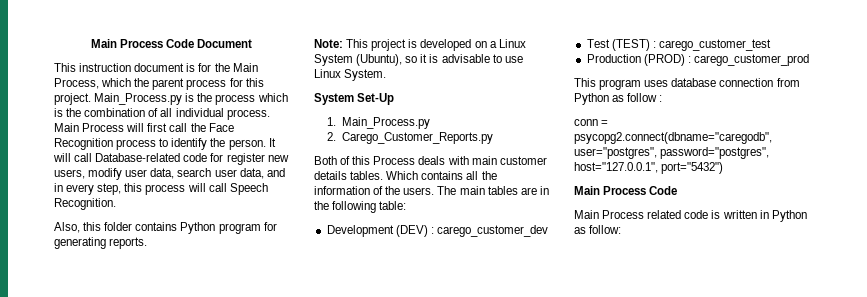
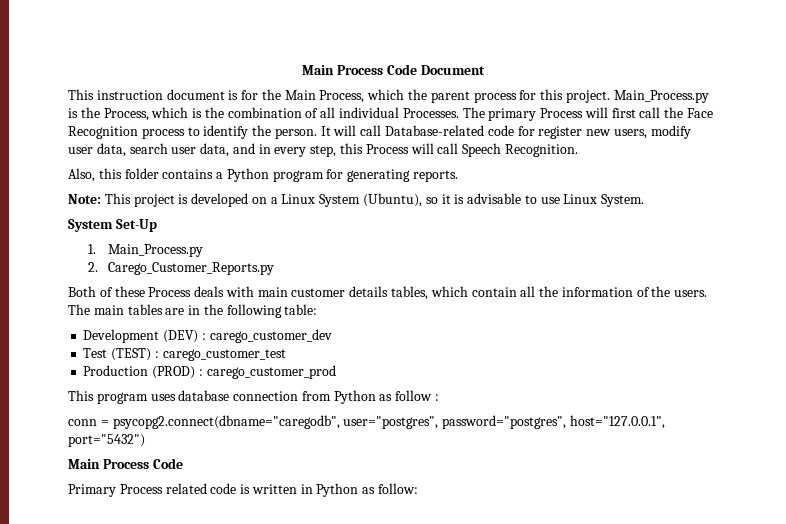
[215,94,256,105] process -> [103,108,149,121] Process,
[226,109,270,120] [54,123,79,132] process. Main -> [402,107,537,121] Processes. The primary
[145,184,186,195] process -> [365,144,409,154] Process
(178, 226) none -> [216,172,224,179] a
[352,156,371,165] this -> [114,286,145,297] these
[350,171,464,180] tables. Which contains -> [391,286,517,300] tables, which contain
[574,210,599,219] Main -> [68,484,116,497] Primary

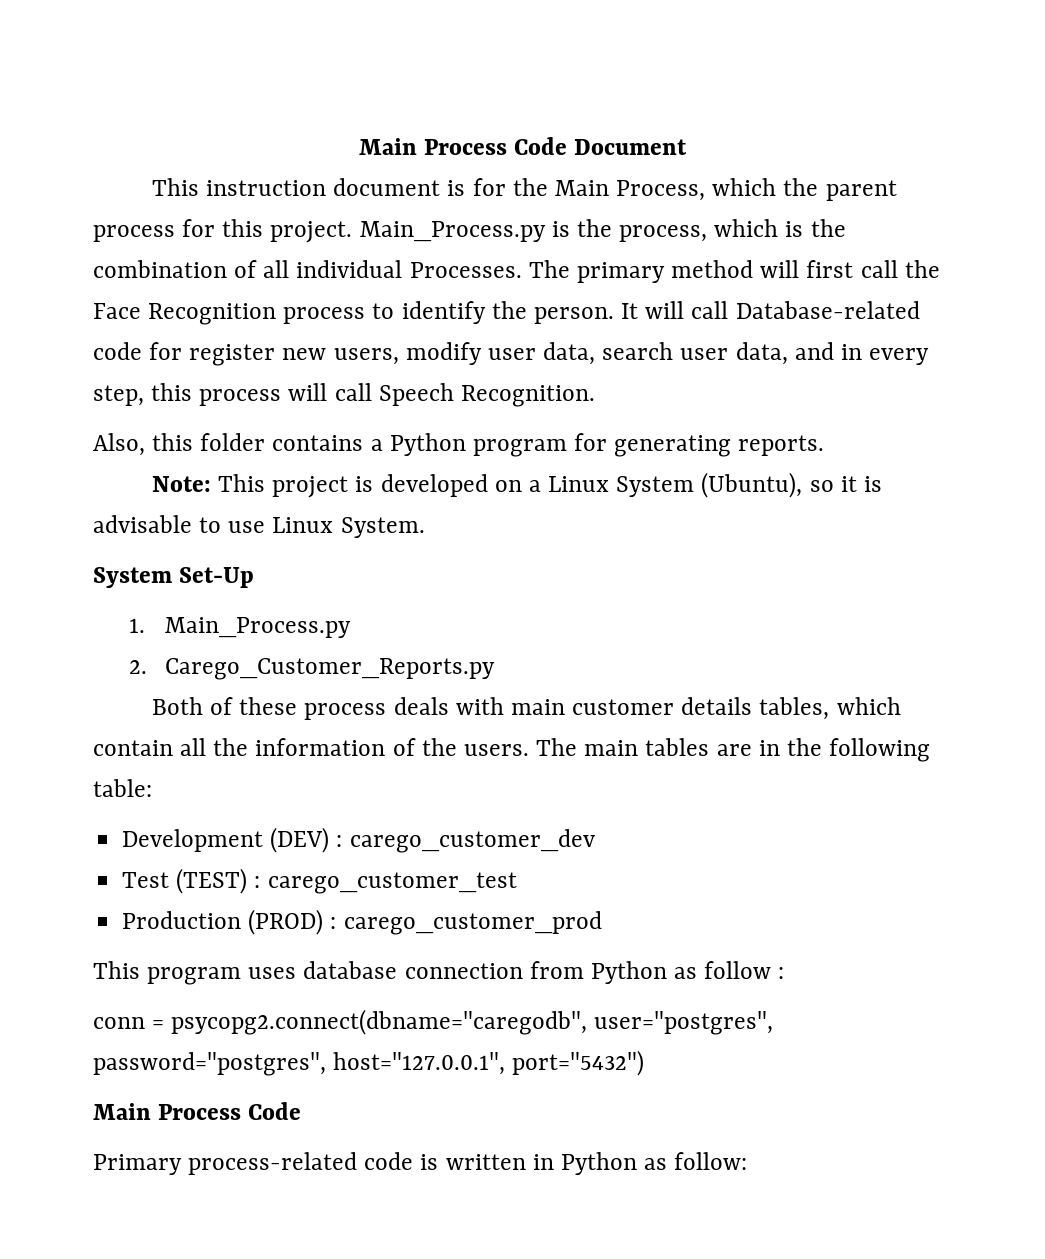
[103,108,149,121] Process, -> [619,225,708,242] process,
[540,108,584,118] Process -> [671,260,754,278] method
[365,144,409,154] Process -> [199,389,282,406] process
[148,287,192,297] Process -> [304,703,387,720] process
[119,483,207,494] Process related -> [188,1152,358,1175] process-related

